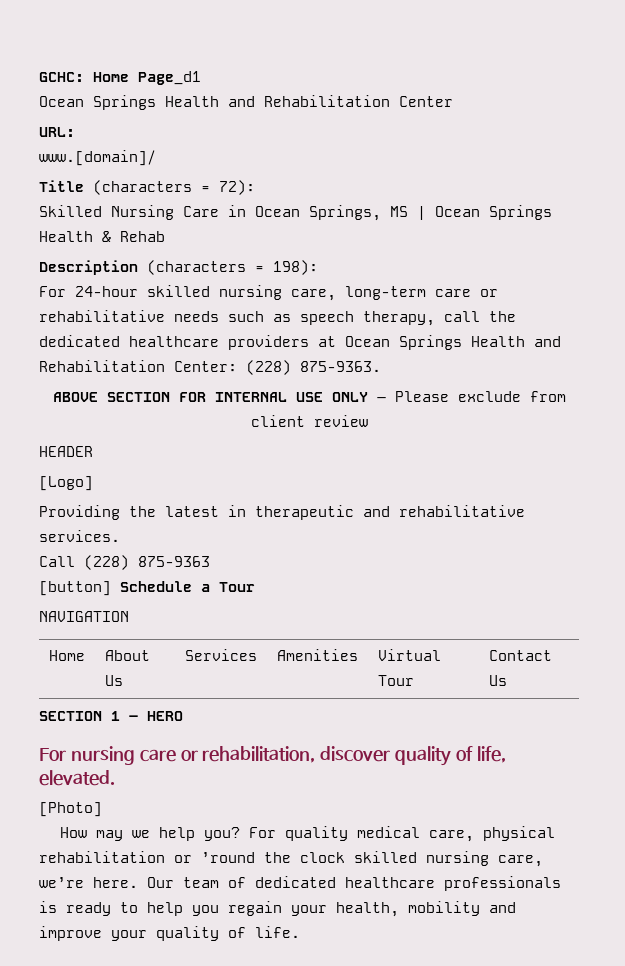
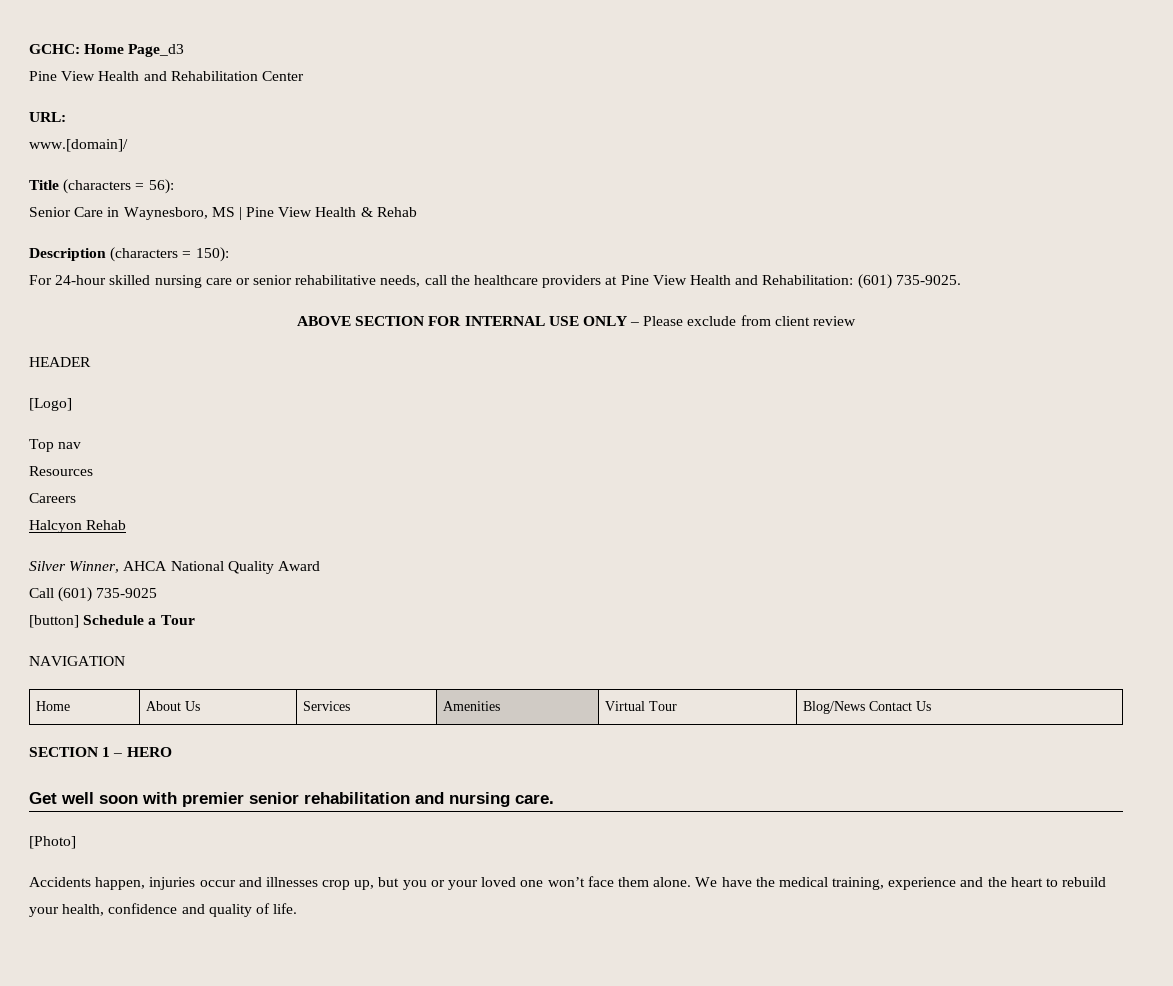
[138,71,201,85] [39,95,156,110] Page_d1 // Ocean Springs -> [128,44,185,57] [29,71,96,81] Page_d3 // Pine View
[219,180,255,195] [39,205,552,221] 72): // Skilled Nursing Care in Ocean Springs, MS | Ocean Springs -> [148,179,174,194] [29,207,313,220] 56): // Senior Care in Waynesboro, MS | Pine View
[273,260,318,275] 198): -> [195,247,229,262] 150):
[291,286,498,301] [39,310,435,326] care, long-term care or rehabilitative needs such as speech therapy, -> [205,275,421,287] care or senior rehabilitative needs,
[39,335,120,347] dedicated -> (470, 280) none
[345,335,561,350] [39,360,381,375] Ocean Springs Health and Rehabilitation Center: (228) 875-9363. -> [620,274,961,289] Pine View Health and Rehabilitation: (601) 735-9025.
[39,505,525,520] [39,530,120,542] Providing the latest in therapeutic and rehabilitative services. -> [29,439,82,452] [29,466,93,476] [29,493,76,503] [29,520,127,533] [29,561,320,574] Top nav // Resources // Careers // Halcyon Rehab // Silver Winner, AHCA National Quality Award
[84,555,210,570] (228) 875-9363 -> [58,587,158,602] (601) 735-9025
(414, 680) none -> [803,701,866,714] Blog/News
[39,746,506,766] [39,770,115,786] [39,802,102,817] [60,826,556,842] [39,851,543,867] [39,876,561,891] [39,901,516,917] [39,926,147,941] For nursing care or rehabilitation, discover quality of life, elevated. // [Photo] // How may we help you? For quality medical care, physical rehabilitation or ’round the clock skilled nursing care, we’re here. Our team of dedicated healthcare professionals is ready to help you regain your health, mobility and improve your -> [29,792,554,807] [29,836,76,849] [29,876,1107,890] [29,903,205,917] Get well soon with premier senior rehabilitation and nursing care. // [Photo] // Accidents happen, injuries occur and illnesses crop up, but you or your loved one won’t face them alone. We have the medical training, experience and the heart to rebuild your health, confidence and

